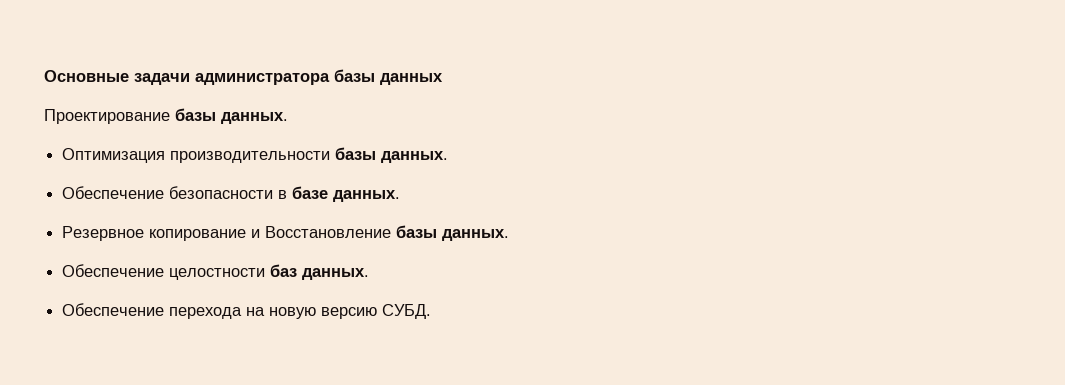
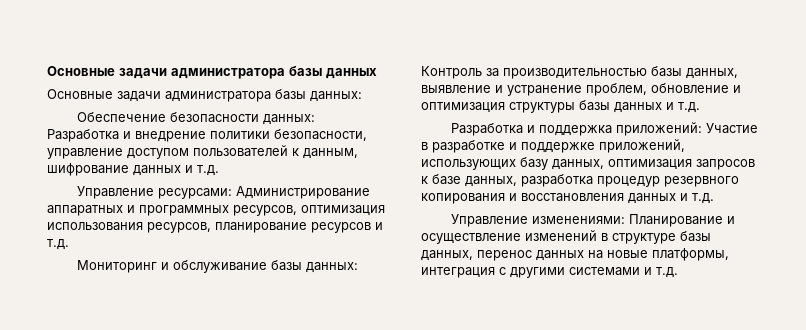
[44,108,288,124] [62,147,449,163] [62,186,401,202] [62,225,510,241] [62,264,370,280] [62,303,432,319] Проектирование базы данных. // Оптимизация производительности базы данных. // Обеспечение безопасности в базе данных. // Резервное копирование и Восстановление базы данных. // Обеспечение целостности баз данных. // Обеспечение перехода на новую версию СУБД. -> [47,89,362,102] [76,112,315,125] [47,129,367,142] [47,145,358,159] [47,163,219,176] [76,186,370,199] [47,205,385,216] [47,222,383,233] [47,239,69,250] [76,260,358,273] [421,66,738,79] [421,83,741,96] [421,100,700,113] [450,122,758,136] [421,139,685,153] [421,157,755,170] [421,174,739,187] [421,193,714,204] [450,214,735,227] [421,230,711,244] [421,248,729,261] [421,267,678,278] Основные задачи администратора базы данных: // Обеспечение безопасности данных: Разработка и внедрение политики безопасности, управление доступом пользователей к данным, шифрование данных и т.д. // Управление ресурсами: Администрирование аппаратных и программных ресурсов, оптимизация использования ресурсов, планирование ресурсов и т.д. // Мониторинг и обслуживание базы данных: Контроль за производительностью базы данных, выявление и устранение проблем, обновление и оптимизация структуры базы данных и т.д. // Разработка и поддержка приложений: Участие в разработке и поддержке приложений, использующих базу данных, оптимизация запросов к базе данных, разработка процедур резервного копирования и восстановления данных и т.д. // Управление изменениями: Планирование и осуществление изменений в структуре базы данных, перенос данных на новые платформы, интеграция с другими системами и т.д.

